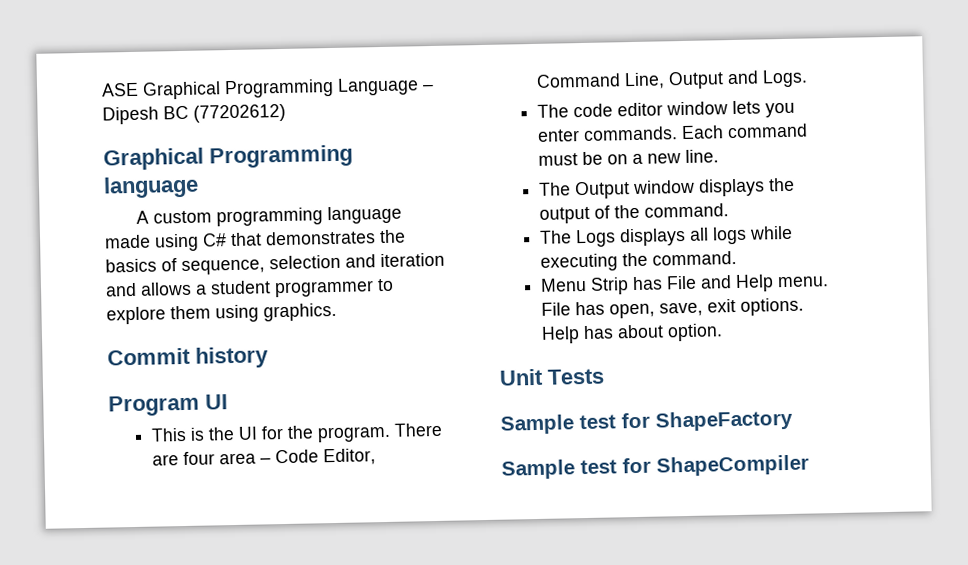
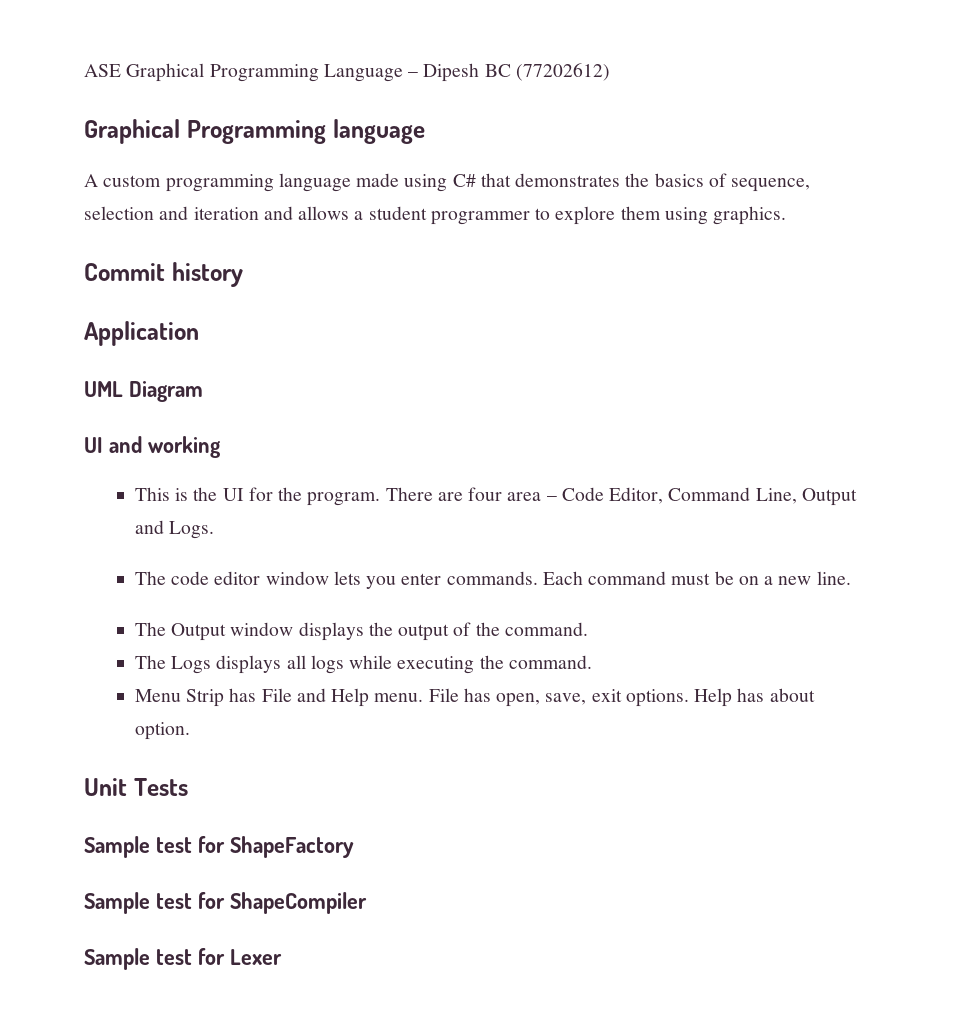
[108,394,228,417] Program UI -> [84,321,199,346] [84,381,203,402] [84,436,221,458] Application // UML Diagram // UI and working
(809, 465) none -> [84,948,282,970] // Sample test for Lexer

